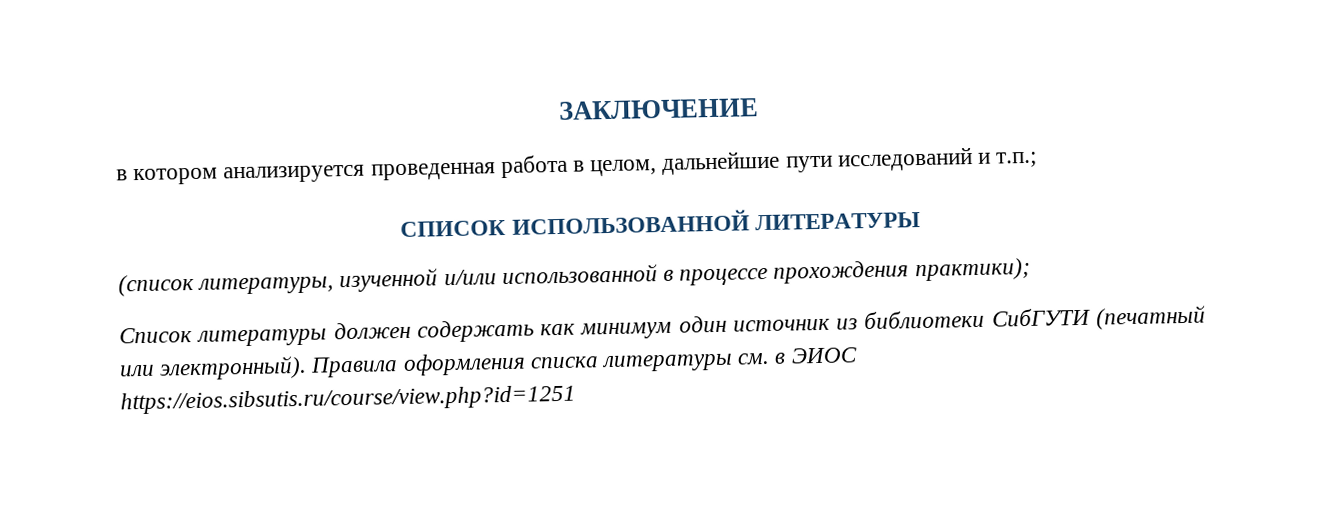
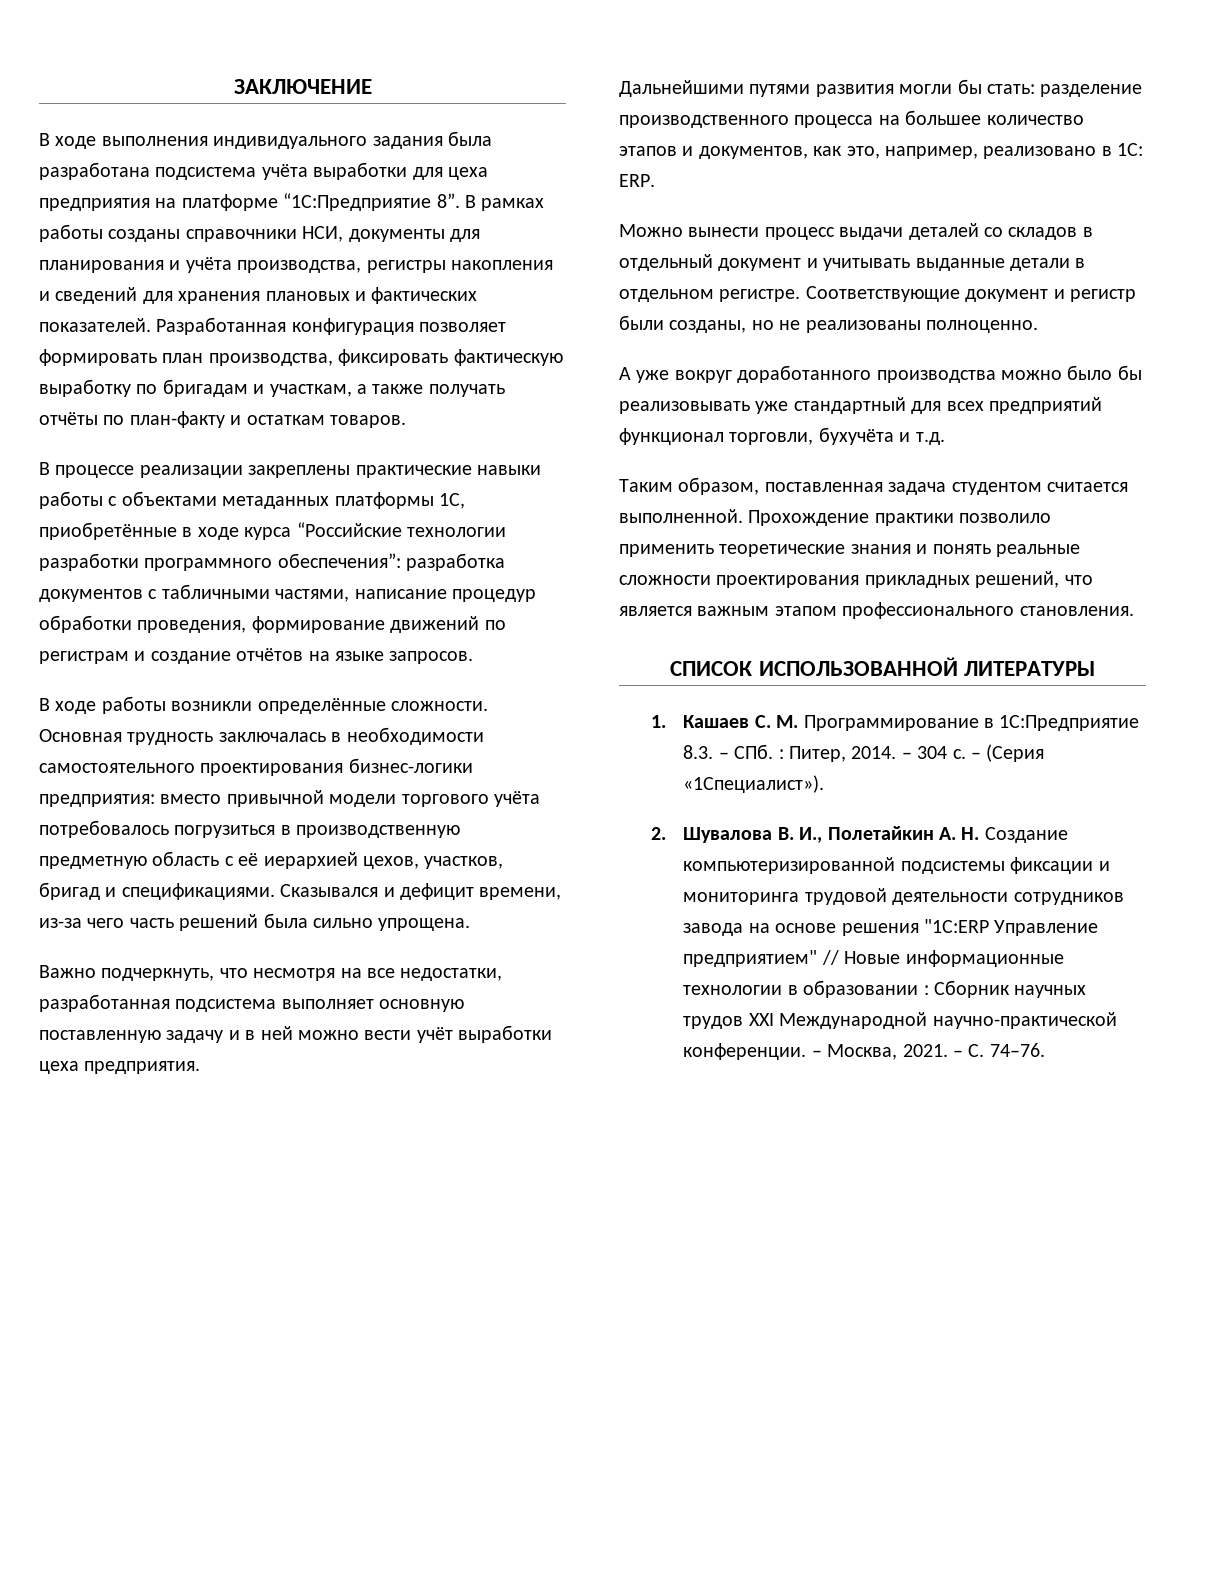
[116,147,1038,186] [400,209,921,237] [118,257,1031,297] [119,305,1206,347] [119,347,858,381] [120,384,576,415] в котором анализируется проведенная работа в целом, дальнейшие пути исследований и т.п.; // СПИСОК ИСПОЛЬЗОВАННОЙ ЛИТЕРАТУРЫ // (список литературы, изученной и/или использованной в процессе прохождения практики); // Список литературы должен содержать как минимум один источник из библиотеки СибГУТИ (печатный или электронный). Правила оформления списка литературы см. в ЭИОС https://eios.sibsutis.ru/course/view.php?id=1251 -> [39,131,492,149] [39,162,488,180] [39,193,545,211] [39,224,480,242] [39,257,553,273] [39,287,478,304] [39,317,507,335] [39,349,563,366] [39,379,505,397] [39,411,406,428] [39,462,541,478] [39,491,465,509] [39,522,506,540] [39,553,506,571] [39,584,536,602] [39,615,506,633] [39,648,474,664] [39,696,488,714] [39,727,484,745] [39,758,473,776] [39,790,540,807] [39,820,461,838] [39,851,504,869] [39,882,562,900] [39,913,471,931] [39,965,503,981] [39,994,465,1012] [39,1025,553,1043] [39,1061,201,1074] [619,79,1143,97] [619,110,1084,128] [619,143,1144,159] [619,174,655,187] [619,223,1093,240] [619,254,1086,271] [619,286,1136,302] [619,315,1038,333] [619,365,1142,383] [619,397,1102,414] [619,427,945,445] [619,477,1128,495] [619,509,1052,526] [619,544,1080,557] [619,571,1093,588] [619,602,1134,619] [670,657,1095,676] [651,715,1140,731] [683,744,1045,762] [683,775,825,793] [651,826,1068,843] [683,857,1110,874] [683,888,1124,905] [683,919,1099,936] [683,950,1064,967] [683,980,1087,998] [683,1012,1117,1029] [683,1043,1045,1060] В ходе выполнения индивидуального задания была разработана подсистема учёта выработки для цеха предприятия на платформе “1С:Предприятие 8”. В рамках работы созданы справочники НСИ, документы для планирования и учёта производства, регистры накопления и сведений для хранения плановых и фактических показателей. Разработанная конфигурация позволяет формировать план производства, фиксировать фактическую выработку по бригадам и участкам, а также получать отчёты по план-факту и остаткам товаров. // В процессе реализации закреплены практические навыки работы с объектами метаданных платформы 1С, приобретённые в ходе курса “Российские технологии разработки программного обеспечения”: разработка документов с табличными частями, написание процедур обработки проведения, формирование движений по регистрам и создание отчётов на языке запросов. // В ходе работы возникли определённые сложности. Основная трудность заключалась в необходимости самостоятельного проектирования бизнес-логики предприятия: вместо привычной модели торгового учёта потребовалось погрузиться в производственную предметную область с её иерархией цехов, участков, бригад и спецификациями. Сказывался и дефицит времени, из-за чего часть решений была сильно упрощена. // Важно подчеркнуть, что несмотря на все недостатки, разработанная подсистема выполняет основную поставленную задачу и в ней можно вести учёт выработки цеха предприятия. // Дальнейшими путями развития могли бы стать: разделение производственного процесса на большее количество этапов и документов, как это, например, реализовано в 1С: ERP. // Можно вынести процесс выдачи деталей со складов в отдельный документ и учитывать выданные детали в отдельном регистре. Соответствующие документ и регистр были созданы, но не реализованы полноценно. // А уже вокруг доработанного производства можно было бы реализовывать уже стандартный для всех предприятий функционал торговли, бухучёта и т.д. // Таким образом, поставленная задача студентом считается выполненной. Прохождение практики позволило применить теоретические знания и понять реальные сложности проектирования прикладных решений, что является важным этапом профессионального становления. // СПИСОК ИСПОЛЬЗОВАННОЙ ЛИТЕРАТУРЫ // 1. Кашаев С. М. Программирование в 1С:Предприятие 8.3. – СПб. : Питер, 2014. – 304 с. – (Серия «1Специалист»). // 2. Шувалова В. И., Полетайкин А. Н. Создание компьютеризированной подсистемы фиксации и мониторинга трудовой деятельности сотрудников завода на основе решения "1С:ERP Управление предприятием" // Новые информационные технологии в образовании : Сборник научных трудов XXI Международной научно-практической конференции. – Москва, 2021. – С. 74–76.

